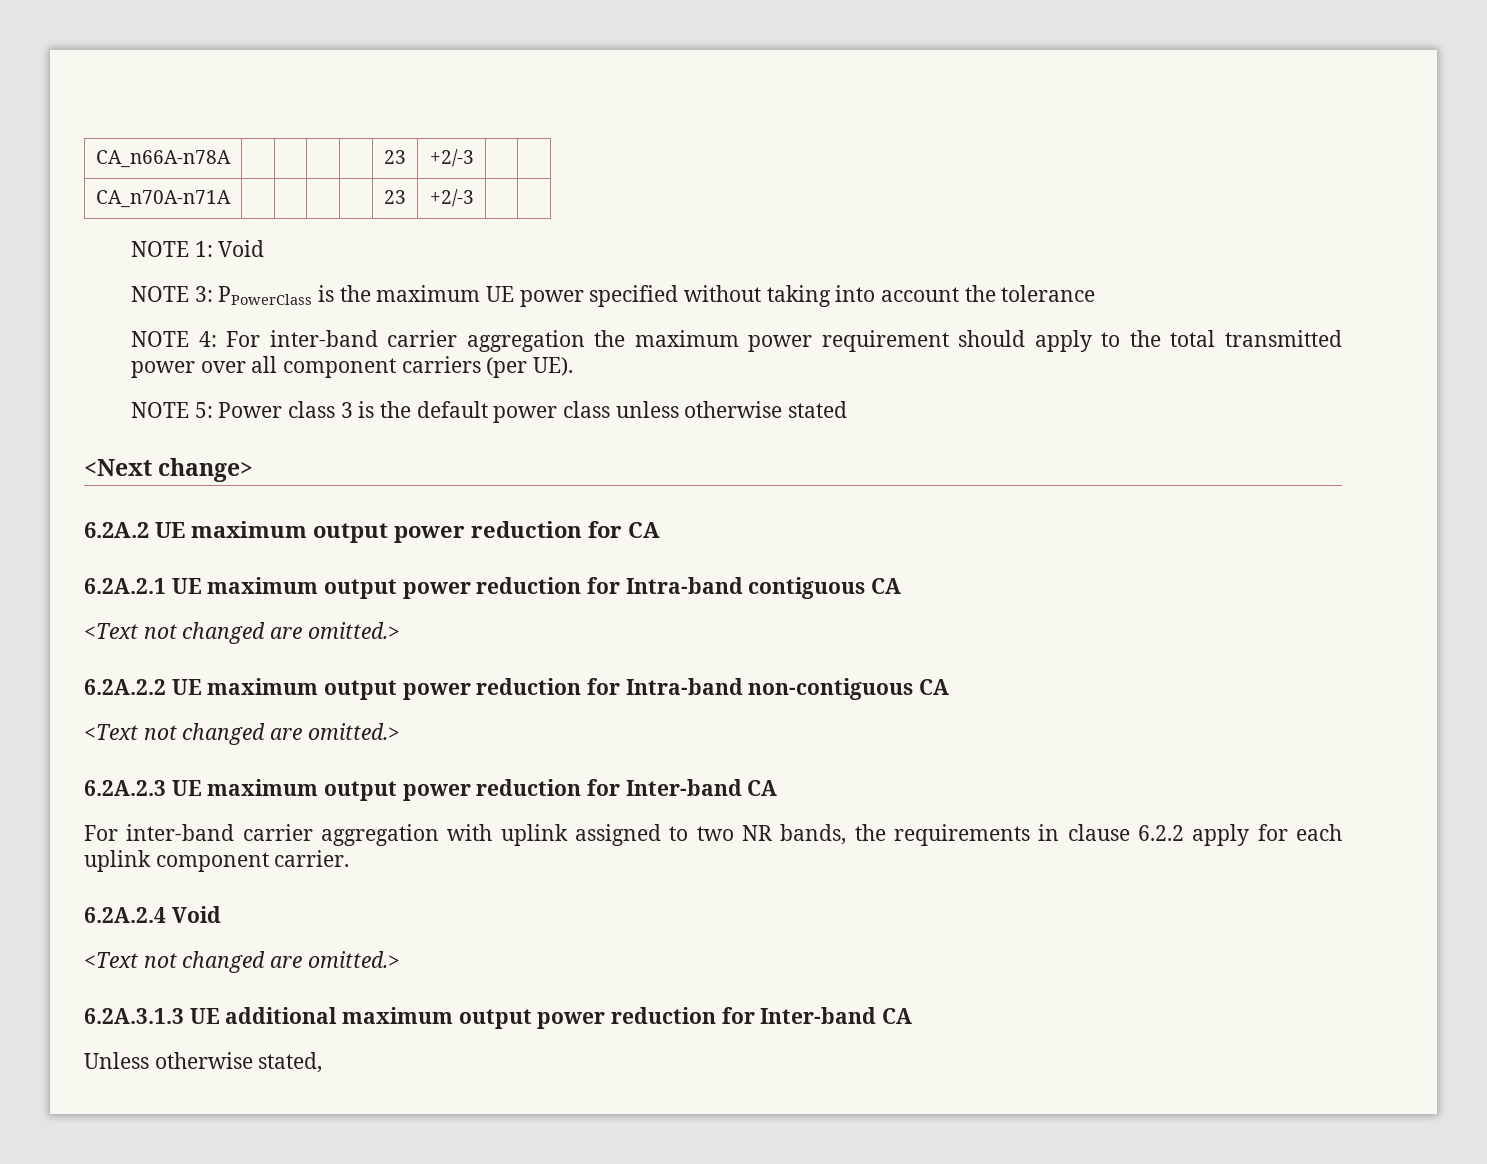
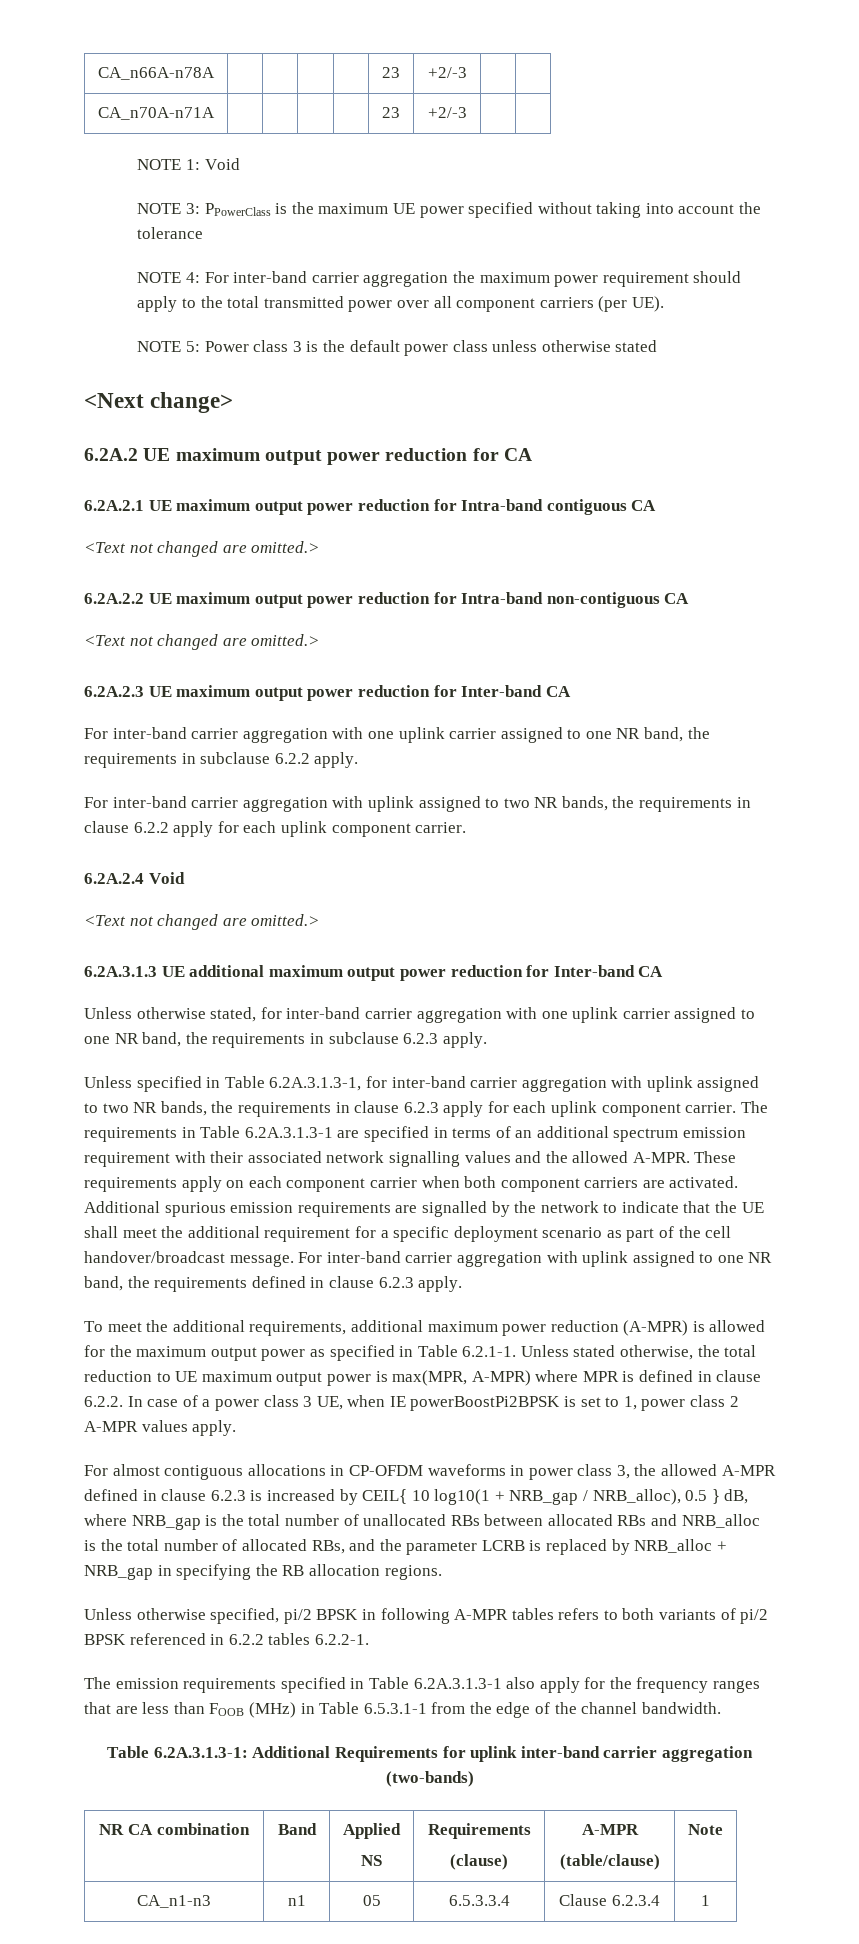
(778, 788) none -> [84,727,710,743] [84,752,359,768] // For inter-band carrier aggregation with one uplink carrier assigned to one NR band, the requirements in subclause 6.2.2 apply.
(323, 1062) none -> [260,1007,756,1023] [84,1032,487,1048] [84,1076,760,1092] [84,1101,768,1117] [84,1126,747,1142] [84,1151,737,1167] [84,1176,739,1192] [84,1201,764,1217] [84,1226,732,1242] [84,1251,773,1267] [84,1276,463,1292] [84,1320,766,1336] [84,1345,757,1361] [84,1370,762,1386] [84,1395,739,1411] [84,1420,237,1436] [84,1464,776,1480] [84,1489,749,1505] [84,1514,760,1530] [84,1539,727,1555] [84,1564,442,1580] [84,1608,769,1624] [84,1633,369,1645] [84,1677,761,1693] [84,1702,721,1718] [107,1746,753,1762] [385,1771,474,1787] [99,1823,250,1835] [277,1823,317,1835] [343,1823,401,1839] [361,1855,382,1866] [427,1823,531,1839] [450,1854,508,1870] [581,1824,639,1835] [559,1854,660,1870] [688,1824,723,1835] [137,1895,211,1908] [287,1895,306,1906] [362,1895,381,1906] [448,1895,510,1906] [559,1894,660,1906] [701,1895,710,1906] for inter-band carrier aggregation with one uplink carrier assigned to one NR band, the requirements in subclause 6.2.3 apply. // Unless specified in Table 6.2A.3.1.3-1, for inter-band carrier aggregation with uplink assigned to two NR bands, the requirements in clause 6.2.3 apply for each uplink component carrier. The requirements in Table 6.2A.3.1.3-1 are specified in terms of an additional spectrum emission requirement with their associated network signalling values and the allowed A-MPR. These requirements apply on each component carrier when both component carriers are activated. Additional spurious emission requirements are signalled by the network to indicate that the UE shall meet the additional requirement for a specific deployment scenario as part of the cell handover/broadcast message. For inter-band carrier aggregation with uplink assigned to one NR band, the requirements defined in clause 6.2.3 apply. // To meet the additional requirements, additional maximum power reduction (A-MPR) is allowed for the maximum output power as specified in Table 6.2.1-1. Unless stated otherwise, the total reduction to UE maximum output power is max(MPR, A-MPR) where MPR is defined in clause 6.2.2. In case of a power class 3 UE, when IE powerBoostPi2BPSK is set to 1, power class 2 A-MPR values apply. // For almost contiguous allocations in CP-OFDM waveforms in power class 3, the allowed A-MPR defined in clause 6.2.3 is increased by CEIL{ 10 log10(1 + NRB_gap / NRB_alloc), 0.5 } dB, where NRB_gap is the total number of unallocated RBs between allocated RBs and NRB_alloc is the total number of allocated RBs, and the parameter LCRB is replaced by NRB_alloc + NRB_gap in specifying the RB allocation regions. // Unless otherwise specified, pi/2 BPSK in following A-MPR tables refers to both variants of pi/2 BPSK referenced in 6.2.2 tables 6.2.2-1. // The emission requirements specified in Table 6.2A.3.1.3-1 also apply for the frequency ranges that are less than FOOB (MHz) in Table 6.5.3.1-1 from the edge of the channel bandwidth. // Table 6.2A.3.1.3-1: Additional Requirements for uplink inter-band carrier aggregation (two-bands) // NR CA combination | Band | Applied // NS | Requirements // (clause) | A-MPR // (table/clause) | Note // CA_n1-n3 | n1 | 05 | 6.5.3.3.4 | Clause 6.2.3.4 | 1

